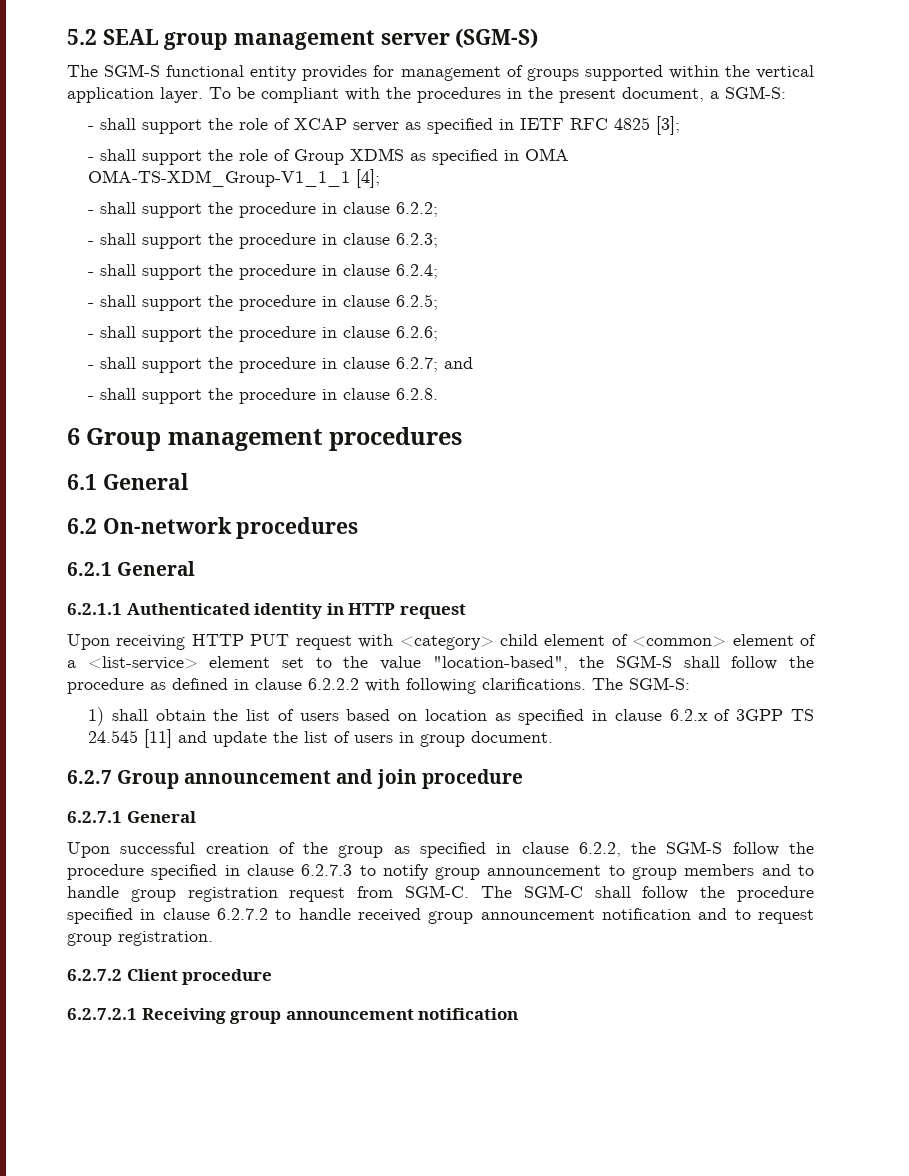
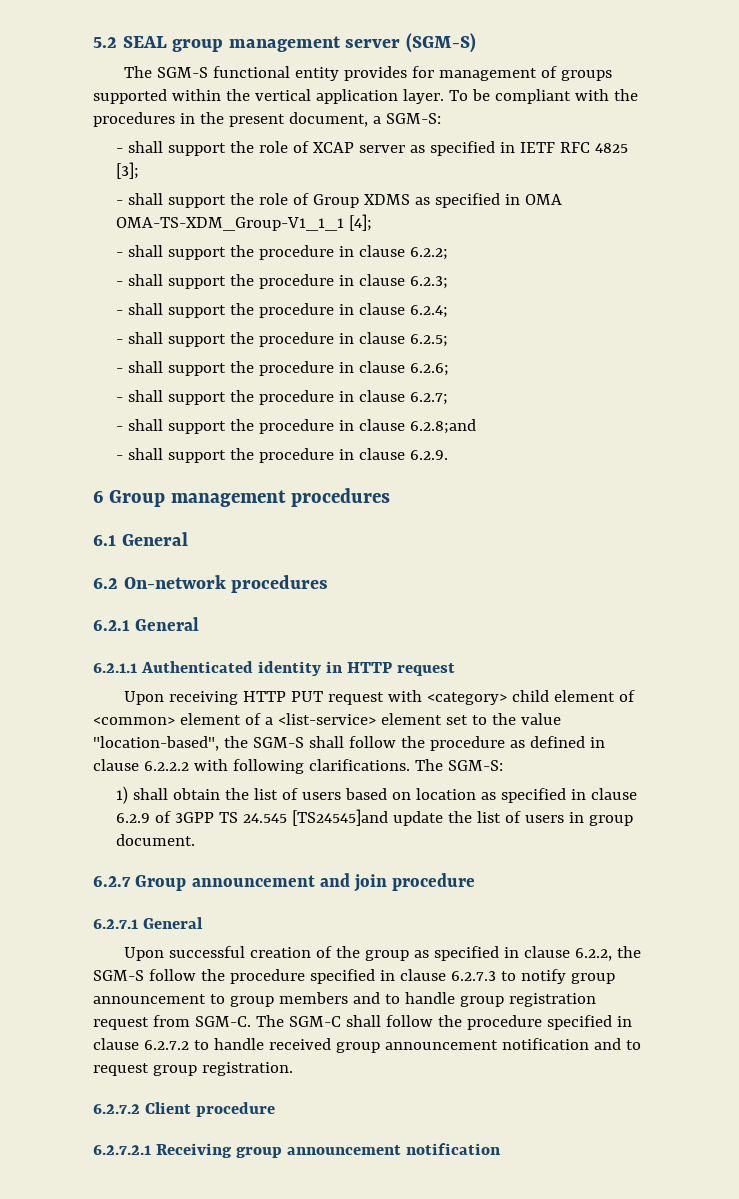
[444,357,474,369] [88,388,439,404] and // - shall support the procedure in clause 6.2.8. -> [115,419,476,434] [115,448,448,463] // - shall support the procedure in clause 6.2.8;and // - shall support the procedure in clause 6.2.9.
[669,709,708,721] 6.2.x -> [115,813,150,823] 6.2.9
[144,729,208,748] [11] and -> [291,809,388,826] [TS24545]and

